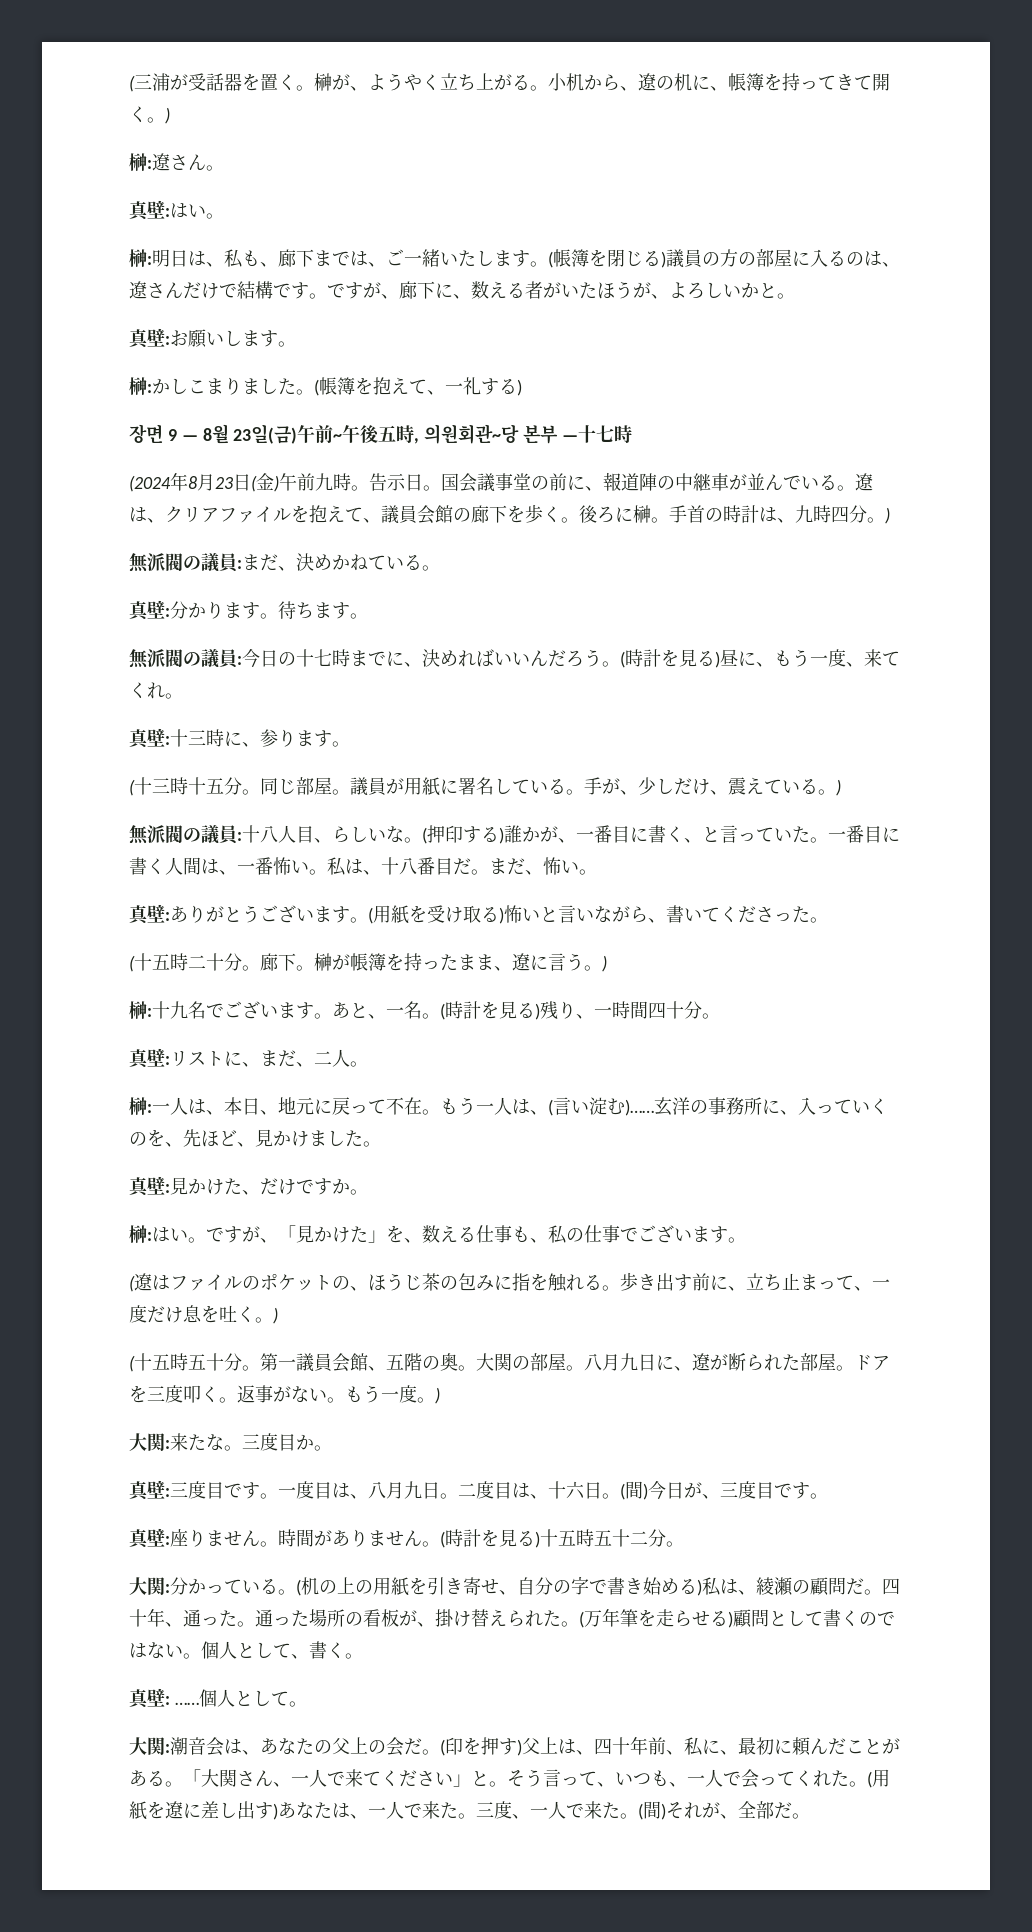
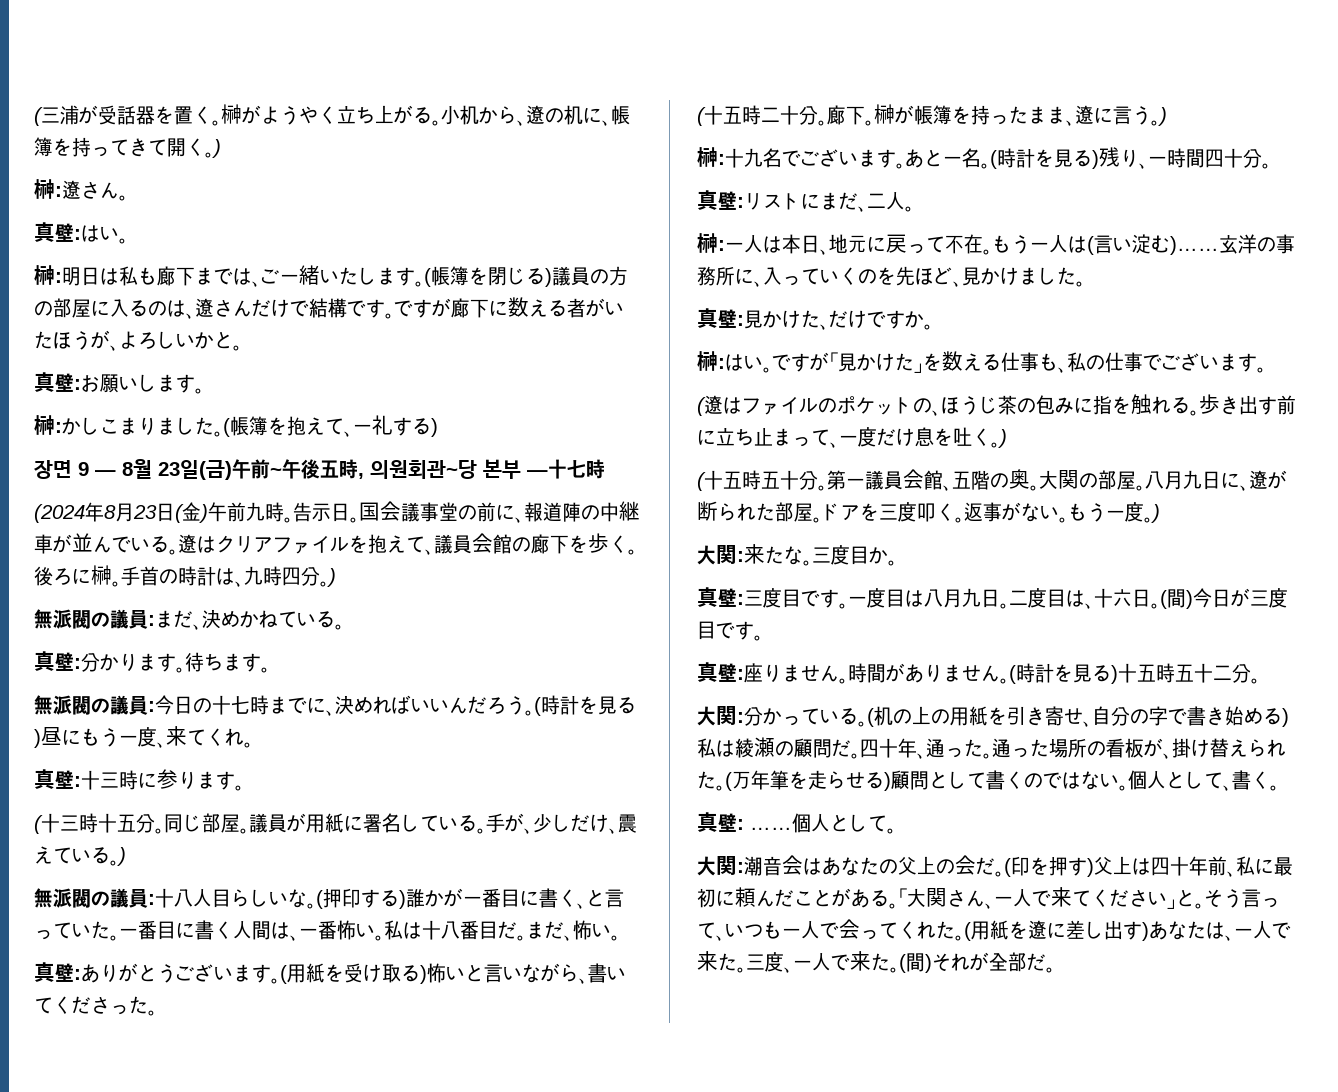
[350,86,368,91] 、 -> (261, 114) none
[206,249,278,268] 、私も、 -> [119,266,157,286] 私も
[381,281,471,299] 、廊下に、 -> [451,298,508,318] 廊下に
[147,518,165,523] 、 -> (216, 544) none
[756,662,774,667] 、 -> (81, 737) none
[242,742,260,747] 、 -> (157, 780) none
[314,838,332,843] 、 -> (231, 898) none
[558,838,576,843] 、 -> (463, 897) none
[363,870,381,875] 、 -> (422, 930) none
[368,1014,386,1019] 、 -> (943, 158) none
[242,1062,260,1067] 、 -> (820, 201) none
[206,1110,224,1115] 、 -> (782, 244) none
[530,1110,548,1115] 、 -> (1087, 244) none
[165,1142,183,1147] 、 -> (896, 276) none
[260,1238,278,1243] 、 -> (829, 361) none
[404,1238,422,1243] 、 -> (942, 362) none
[728,1286,746,1291] 、 -> (716, 437) none
[350,1494,368,1499] 、 -> (924, 598) none
[702,1494,720,1499] 、 -> (1250, 597) none
[738,1590,756,1595] 、 -> (735, 748) none
[242,1750,260,1755] 、 -> (822, 866) none
[576,1750,594,1755] 、 -> (1151, 866) none
[720,1750,738,1755] 、 -> (1274, 866) none
[669,1782,687,1787] 、 -> (782, 930) none
[720,1814,738,1819] 、 -> (989, 961) none

